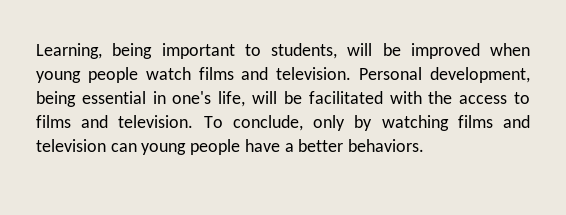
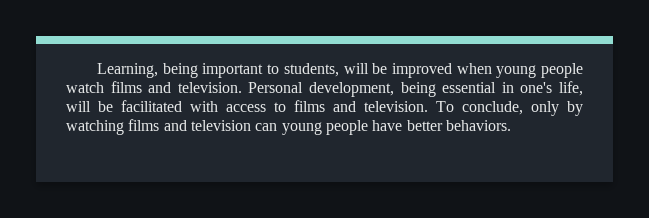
[428,91,453,104] the -> (218, 106) none
[284,143,294,152] a -> (403, 125) none

